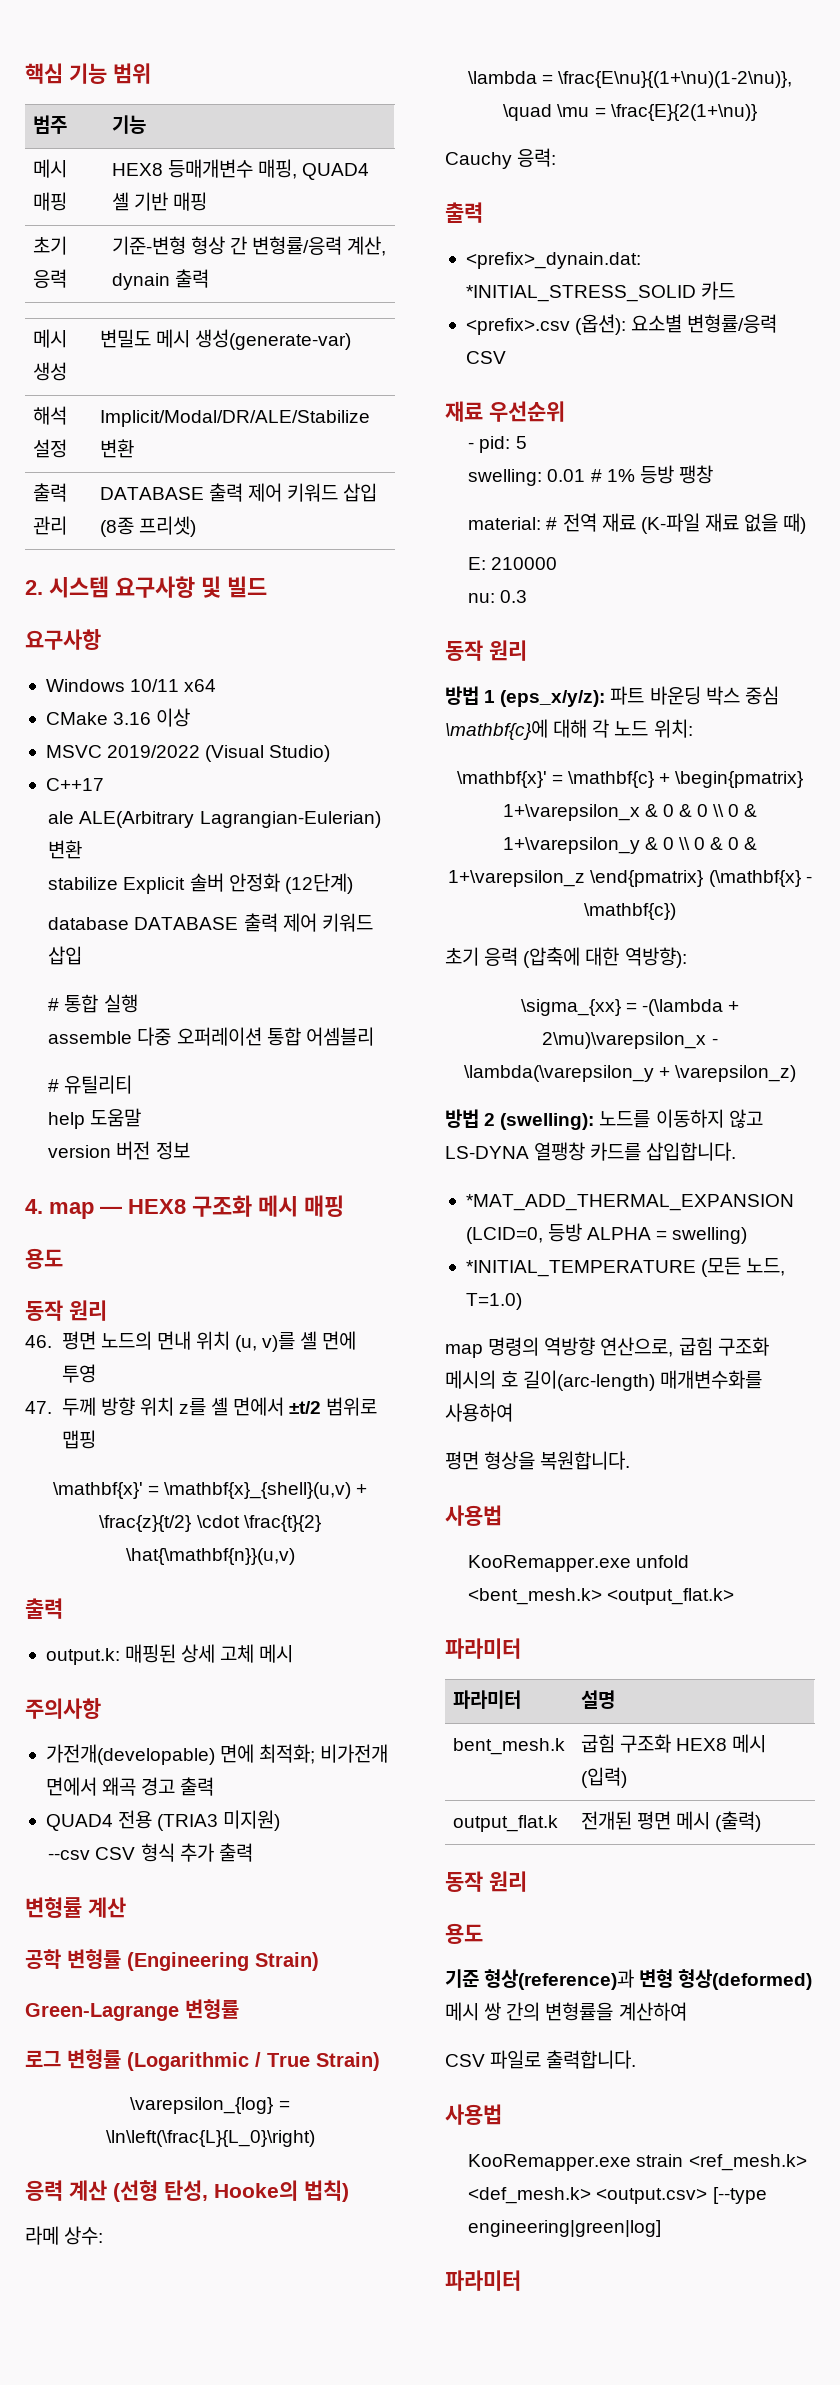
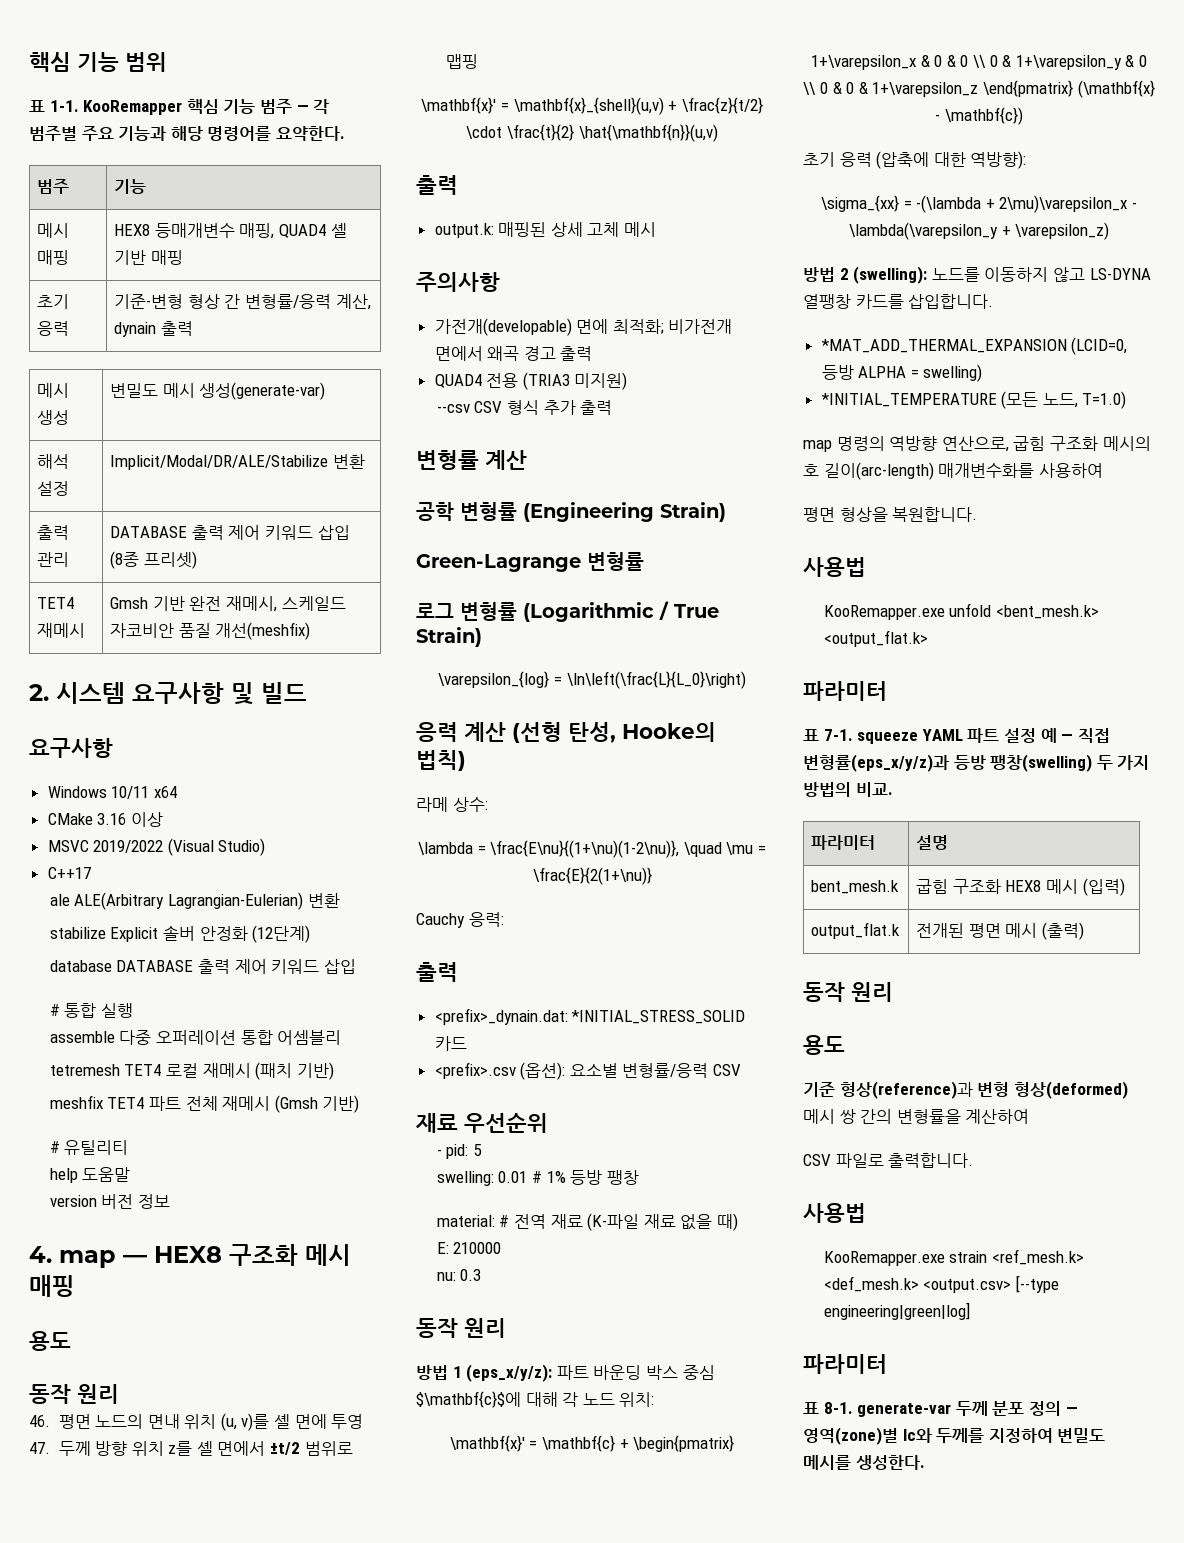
(151, 73) none -> [29,99,330,115] [29,126,345,141] // 표 1-1. KooRemapper 핵심 기능 범주 — 각 범주별 주요 기능과 해당 명령어를 요약한다.
(196, 526) none -> [37,597,75,609] [37,623,86,638] [110,596,346,612] [110,622,311,640] // TET4 재메시 | Gmsh 기반 완전 재메시, 스케일드 자코비안 품질 개선(meshfix)
(374, 1036) none -> [49,1062,334,1080] [49,1095,360,1113] // tetremesh TET4 로컬 재메시 (패치 기반) // meshfix TET4 파트 전체 재메시 (Gmsh 기반)
[445,719,548,740] \mathbf{c}에 -> [416,1391,521,1408] $\mathbf{c}$에
(521, 1648) none -> [803,728,1110,744] [803,754,1150,772] [803,782,893,797] // 표 7-1. squeeze YAML 파트 설정 예 — 직접 변형률(eps_x/y/z)과 등방 팽창(swelling) 두 가지 방법의 비교.
(521, 2280) none -> [803,1401,1078,1417] [803,1427,1106,1445] [803,1455,925,1470] // 표 8-1. generate-var 두께 분포 정의 — 영역(zone)별 lc와 두께를 지정하여 변밀도 메시를 생성한다.

